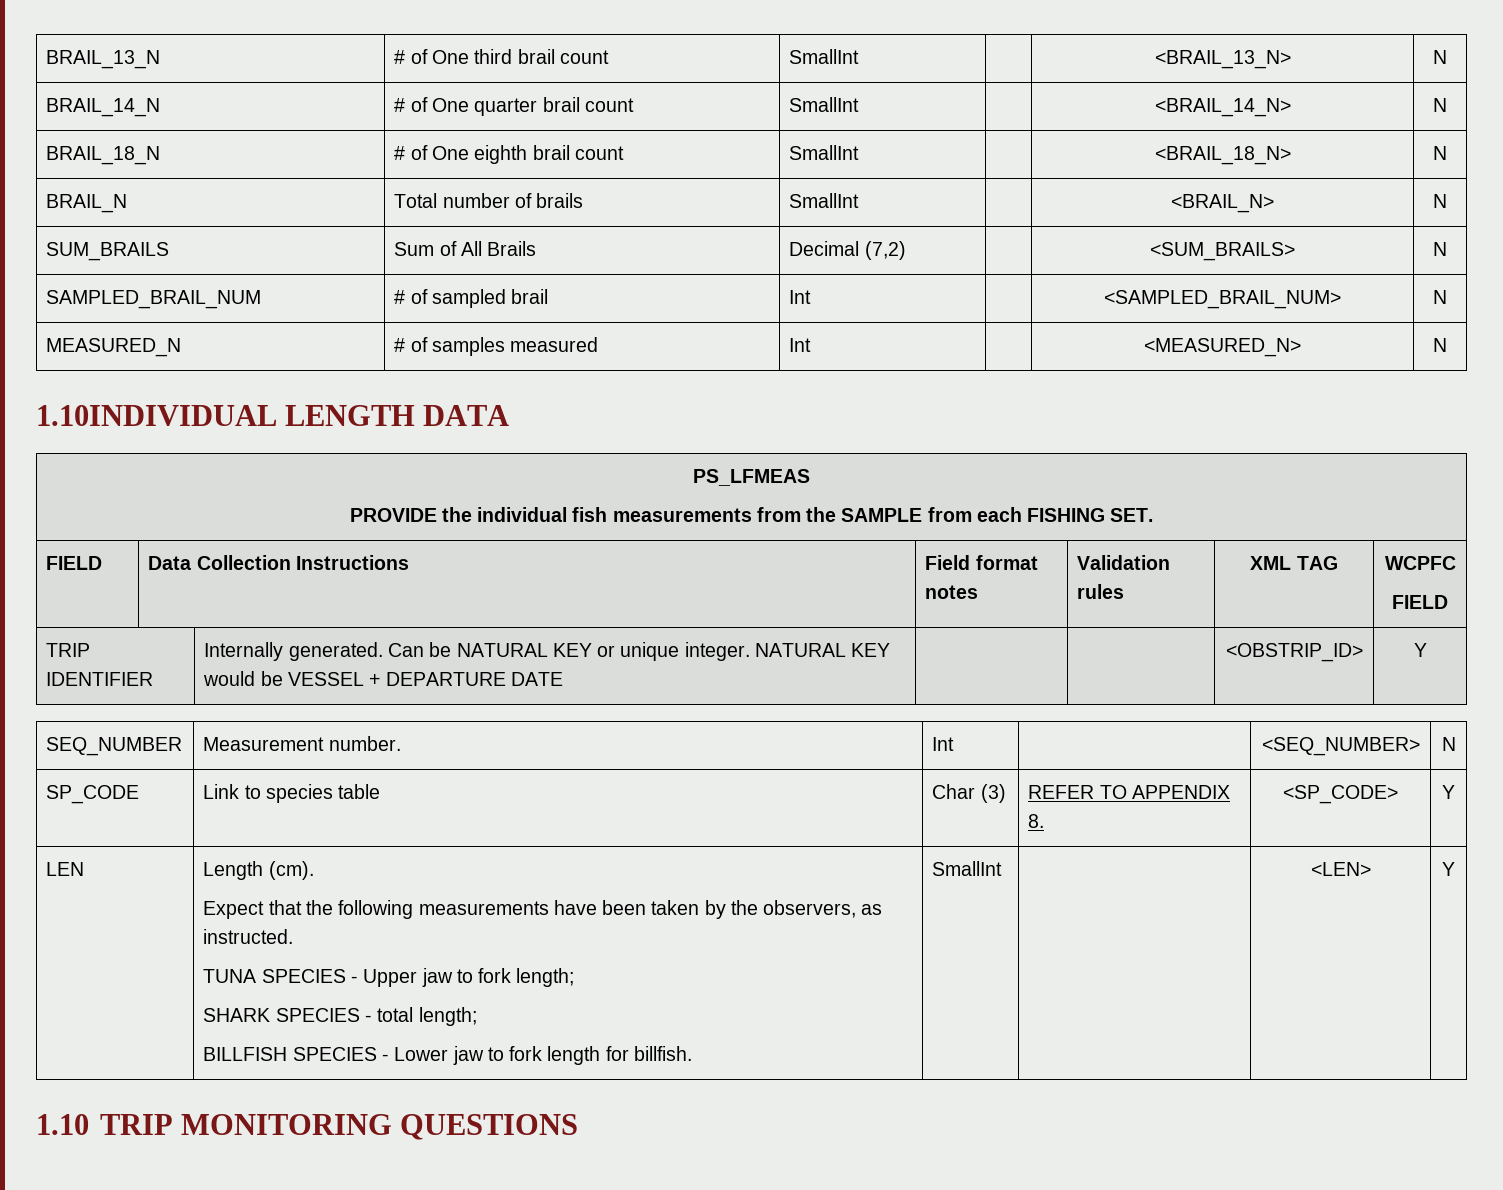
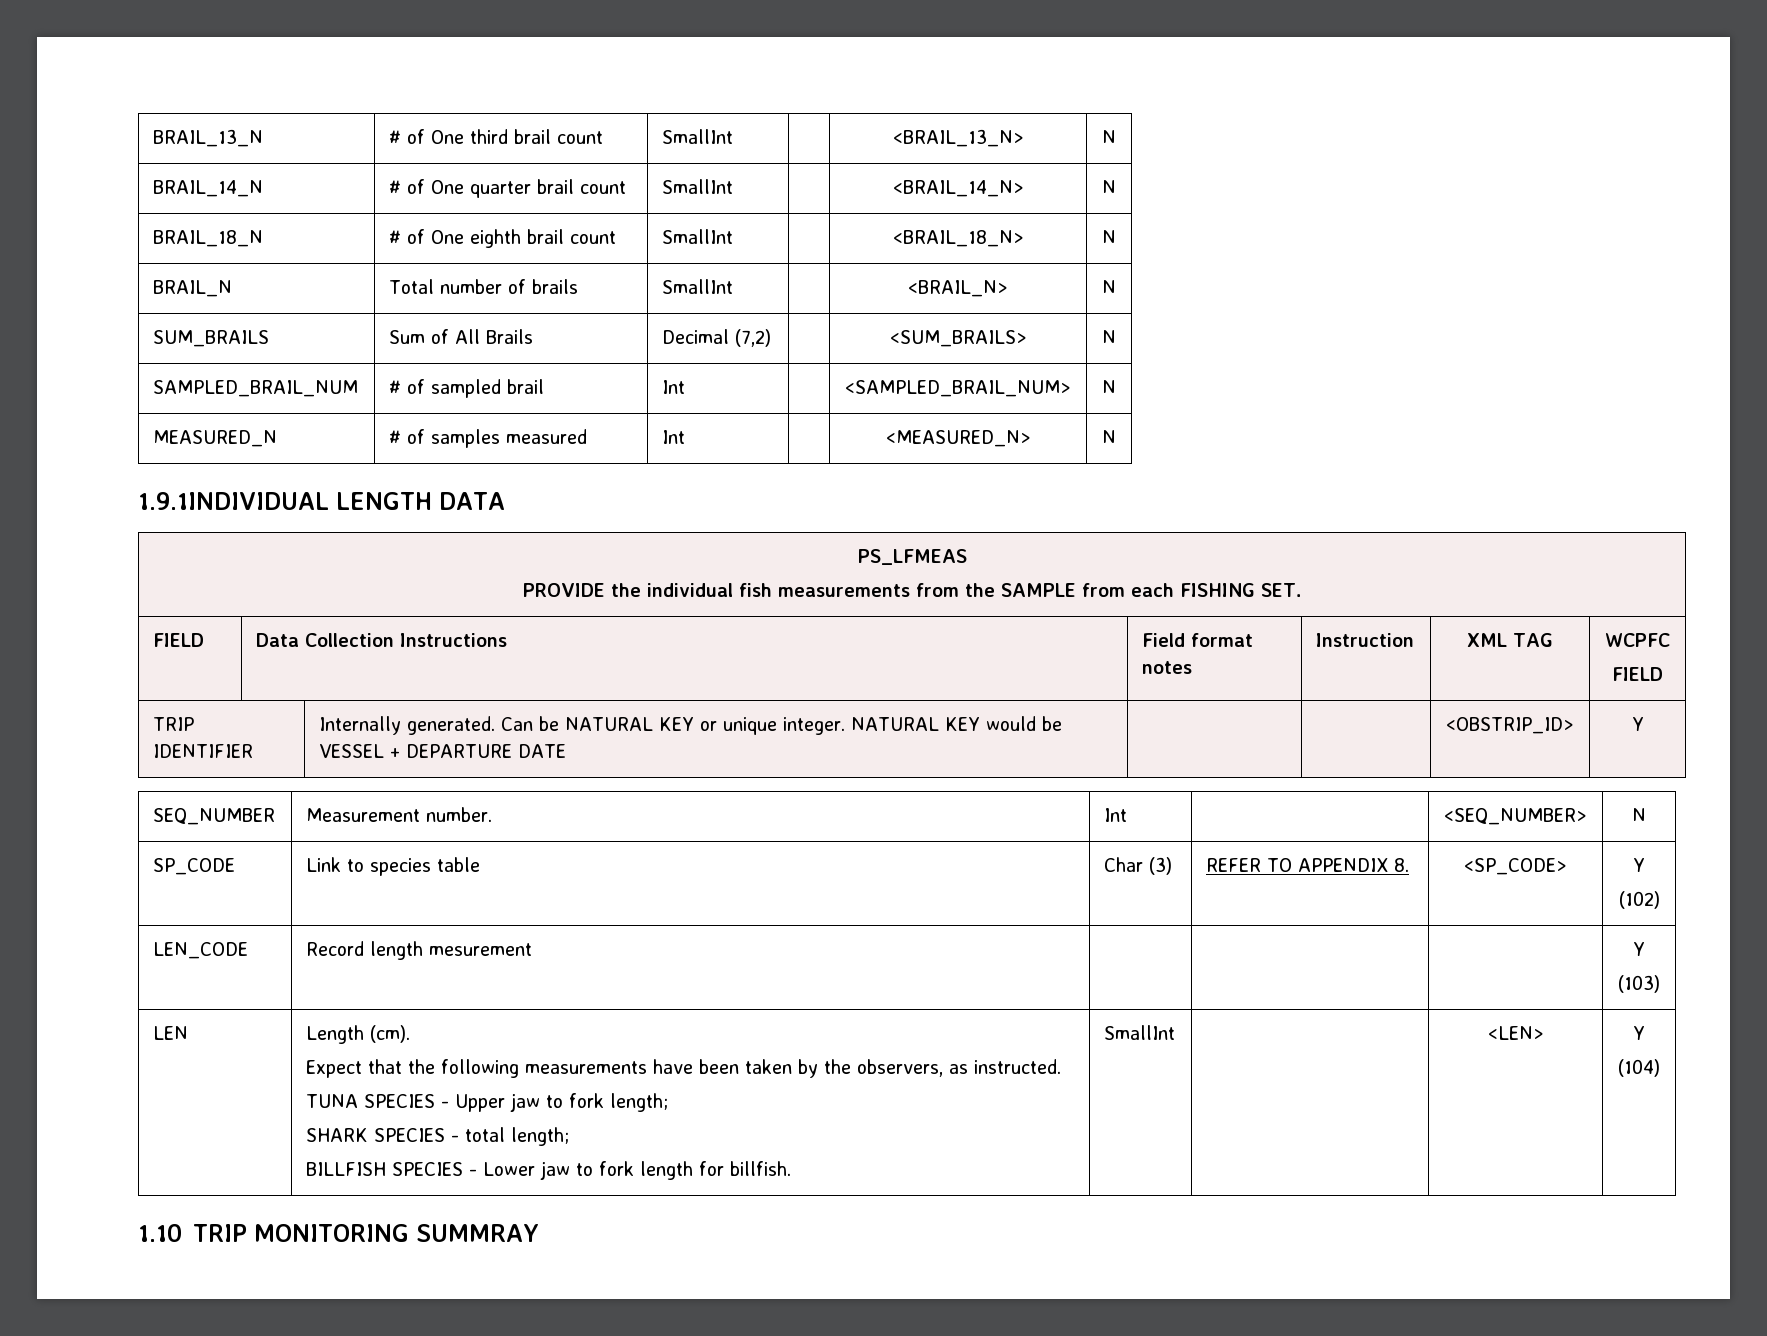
[36,405,277,426] 1.10INDIVIDUAL -> [138,492,329,510] 1.9.1INDIVIDUAL
[1077,555,1171,570] [1077,584,1125,599] Validation rules -> [1316,633,1415,647] Instruction
(1455, 792) none -> [1618,891,1660,909] [153,942,249,959] [306,941,533,960] [1633,942,1645,956] [1618,975,1660,993] // (102) // LEN_CODE | Record length mesurement | | | | Y // (103)
(1455, 869) none -> [1618,1059,1660,1077] // (104)
[400,1114,579,1140] QUESTIONS -> [416,1224,539,1242] SUMMRAY

